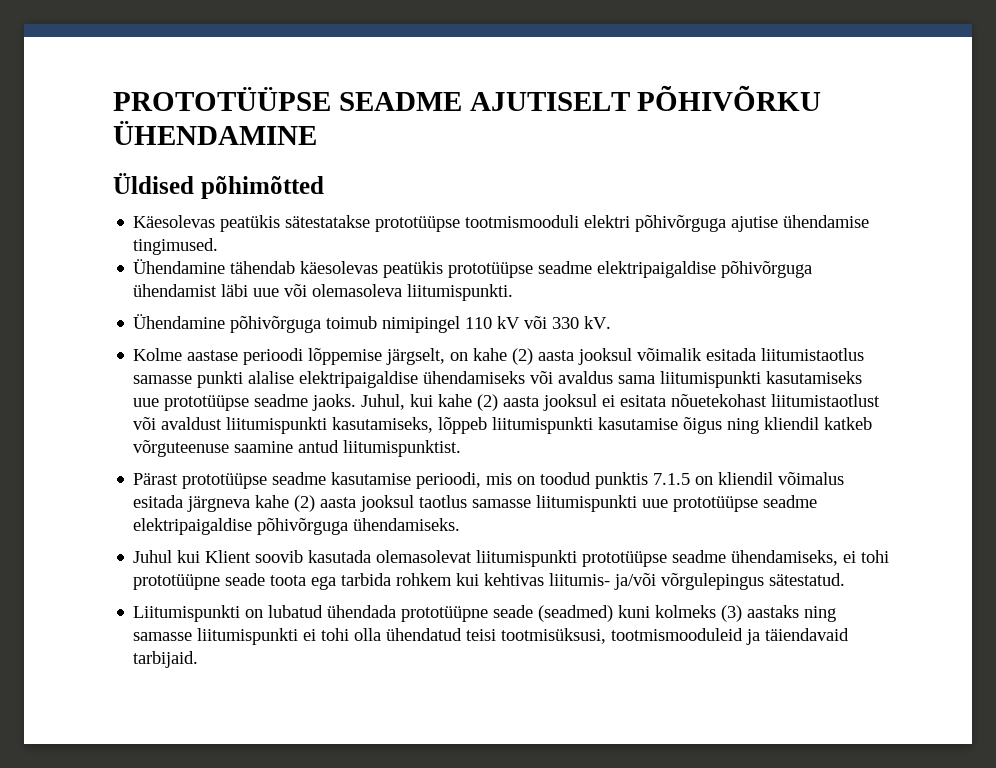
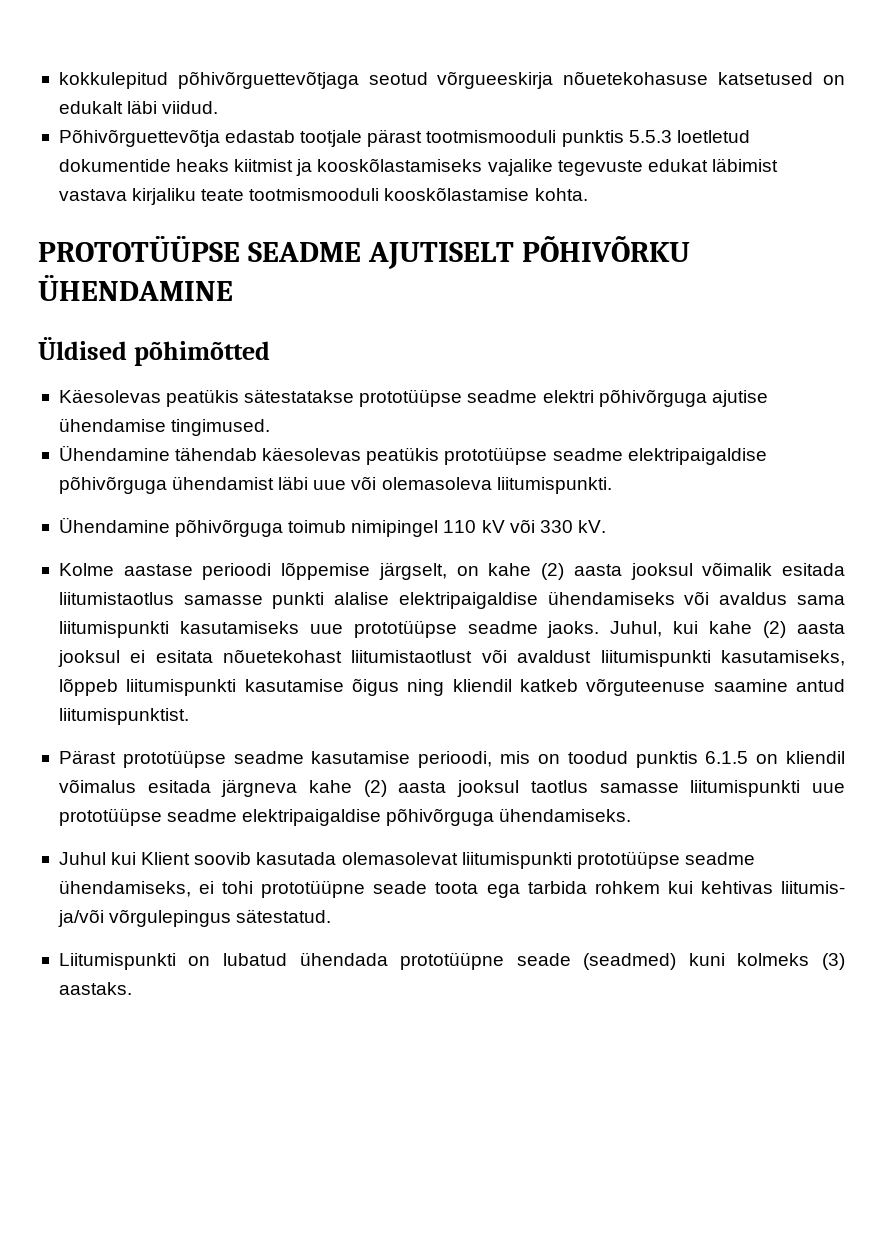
(113, 99) none -> [58,71,846,89] [58,100,219,114] [58,129,750,147] [58,158,778,176] [58,187,588,205] kokkulepitud põhivõrguettevõtjaga seotud võrgueeskirja nõuetekohasuse katsetused on edukalt läbi viidud. // Põhivõrguettevõtja edastab tootjale pärast tootmismooduli punktis 5.5.3 loetletud dokumentide heaks kiitmist ja kooskõlastamiseks vajalike tegevuste edukat läbimist vastava kirjaliku teate tootmismooduli kooskõlastamise kohta. //
[465,215,580,228] tootmismooduli -> [467,390,538,403] seadme
[653,473,691,485] 7.1.5 -> [705,751,749,764] 6.1.5
[747,605,837,622] [133,628,850,645] [133,651,199,668] aastaks ning samasse liitumispunkti ei tohi olla ühendatud teisi tootmisüksusi, tootmismooduleid ja täiendavaid tarbijaid. -> [58,982,132,995] aastaks.

